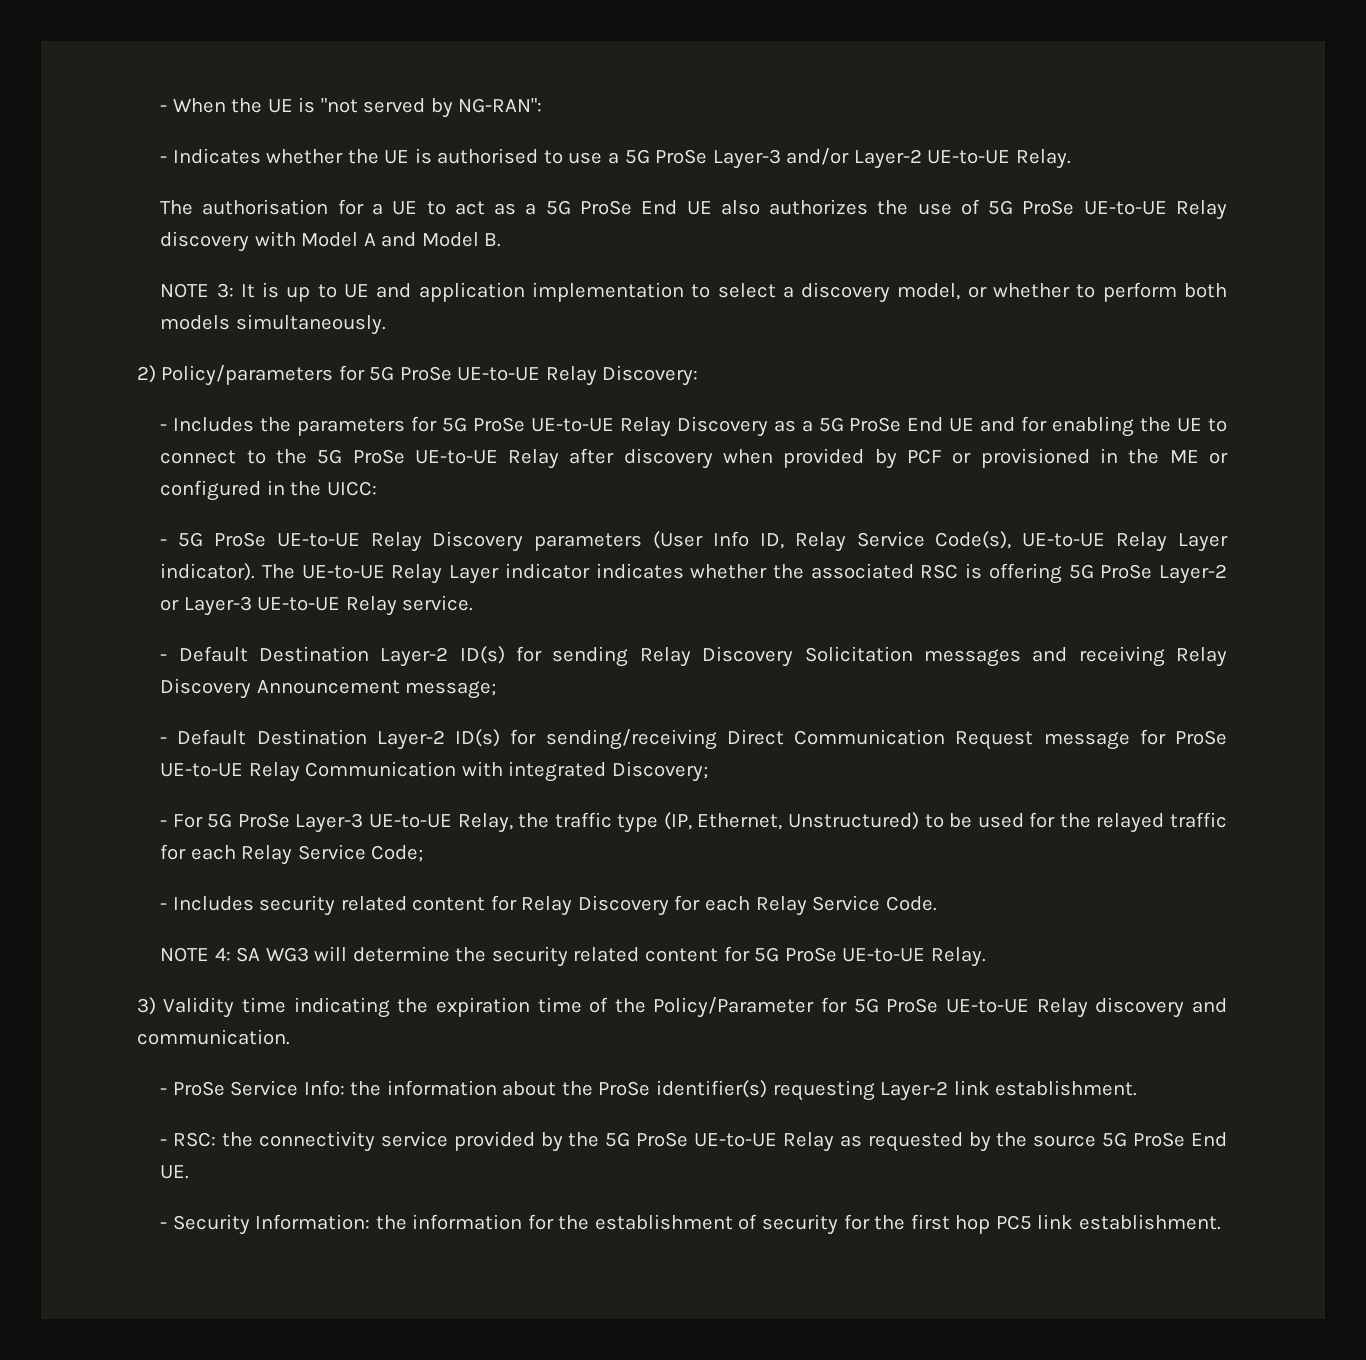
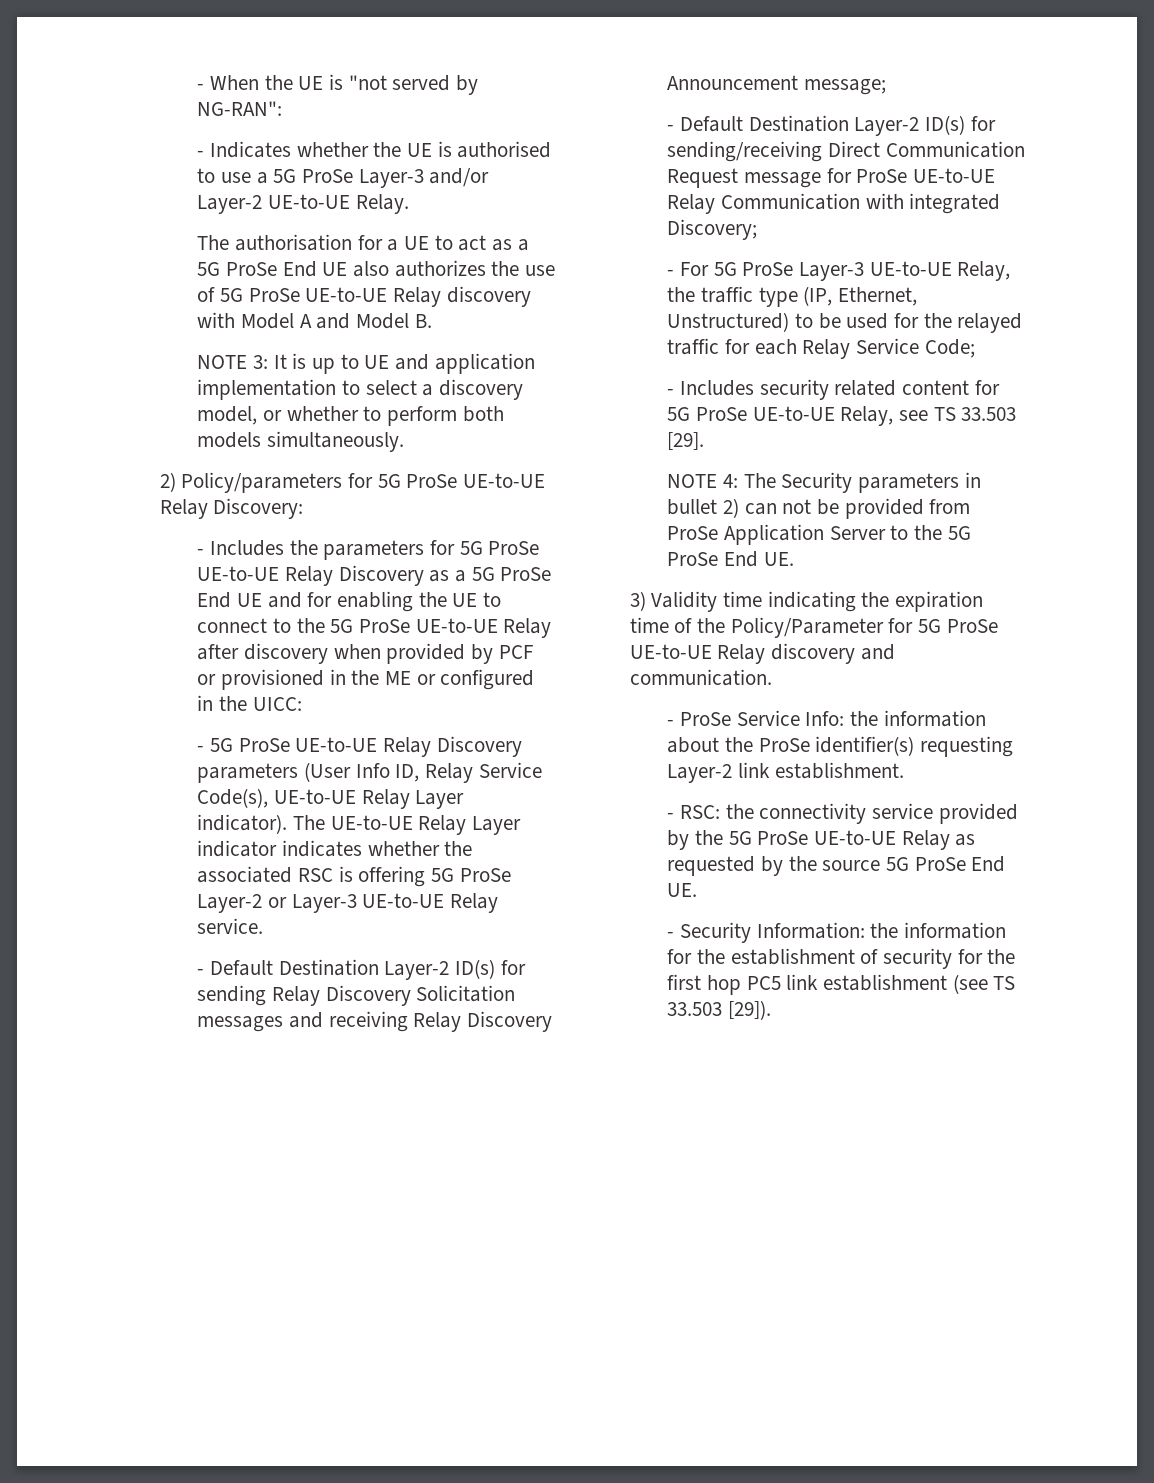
[521,895,937,916] [160,946,986,967] Relay Discovery for each Relay Service Code. // NOTE 4: SA WG3 will determine the security related content for 5G ProSe UE-to-UE Relay. -> [667,406,1017,426] [667,432,705,450] [667,472,981,493] [667,498,971,519] [667,524,971,545] [667,551,794,567] 5G ProSe UE-to-UE Relay, see TS 33.503 [29]. // NOTE 4: The Security parameters in bullet 2) can not be provided from ProSe Application Server to the 5G ProSe End UE.
[1078,1214,1221,1230] establishment. -> [823,974,1016,994] [667,1000,772,1020] establishment (see TS 33.503 [29]).

